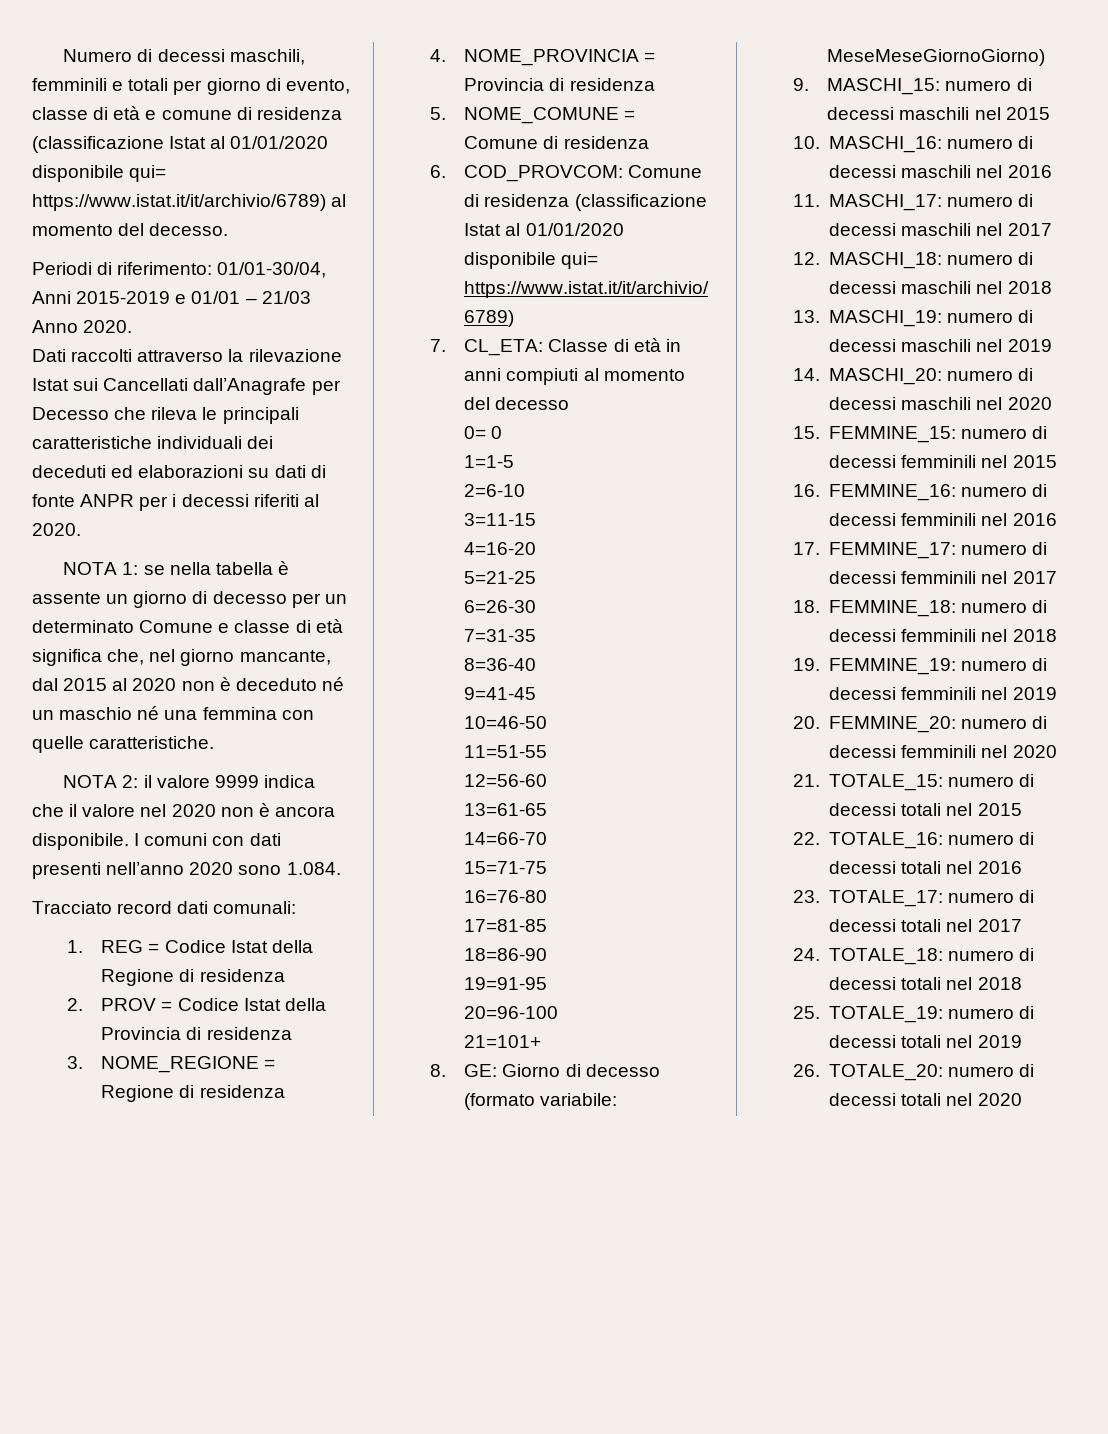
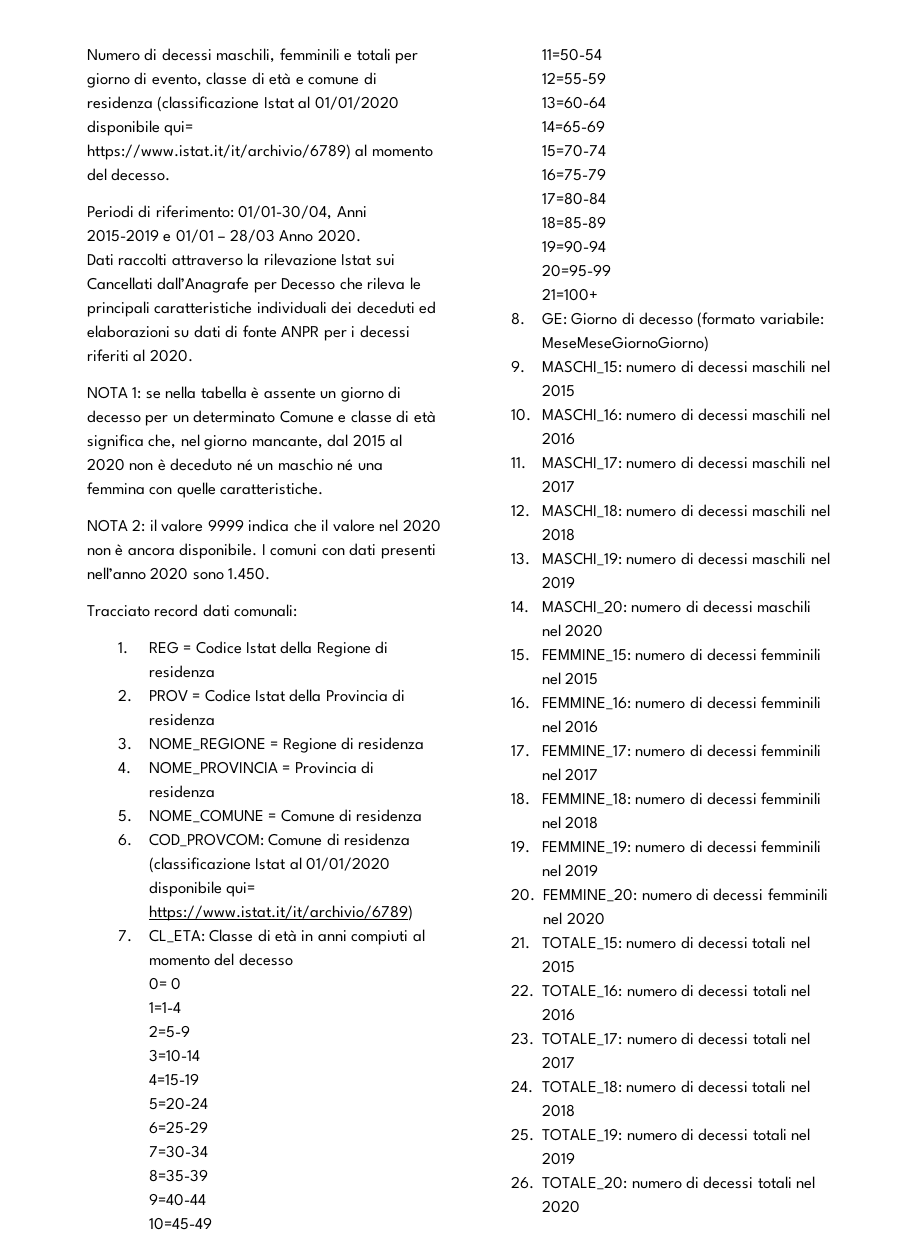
[261,291,311,304] 21/03 -> [229,229,275,243] 28/03
[286,862,341,875] 1.084. -> [228,567,271,580] 1.450.
[464,455,515,468] [464,484,526,497] [464,513,537,526] [464,542,537,555] [464,571,537,584] [464,600,537,613] [464,629,537,642] [464,658,537,671] [464,687,537,700] [464,716,548,729] [464,745,548,758] [464,774,548,787] [464,803,548,816] [464,832,548,845] [464,861,548,874] [464,890,548,903] [464,919,548,932] [464,948,548,961] [464,977,548,990] [464,1006,559,1019] [464,1035,542,1048] 1=1-5 // 2=6-10 // 3=11-15 // 4=16-20 // 5=21-25 // 6=26-30 // 7=31-35 // 8=36-40 // 9=41-45 // 10=46-50 // 11=51-55 // 12=56-60 // 13=61-65 // 14=66-70 // 15=71-75 // 16=76-80 // 17=81-85 // 18=86-90 // 19=91-95 // 20=96-100 // 21=101+ -> [148,1002,181,1013] [148,1025,190,1038] [148,1049,200,1062] [148,1073,199,1086] [148,1097,208,1110] [148,1121,208,1134] [148,1145,208,1158] [148,1169,208,1182] [148,1193,206,1206] [148,1217,212,1230] [541,48,602,61] [541,72,606,85] [541,96,606,109] [541,120,605,133] [541,144,606,157] [541,168,606,181] [541,192,606,205] [541,216,606,229] [541,240,606,253] [541,264,611,277] [541,288,598,301] 1=1-4 // 2=5-9 // 3=10-14 // 4=15-19 // 5=20-24 // 6=25-29 // 7=30-34 // 8=35-39 // 9=40-44 // 10=45-49 // 11=50-54 // 12=55-59 // 13=60-64 // 14=65-69 // 15=70-74 // 16=75-79 // 17=80-84 // 18=85-89 // 19=90-94 // 20=95-99 // 21=100+

